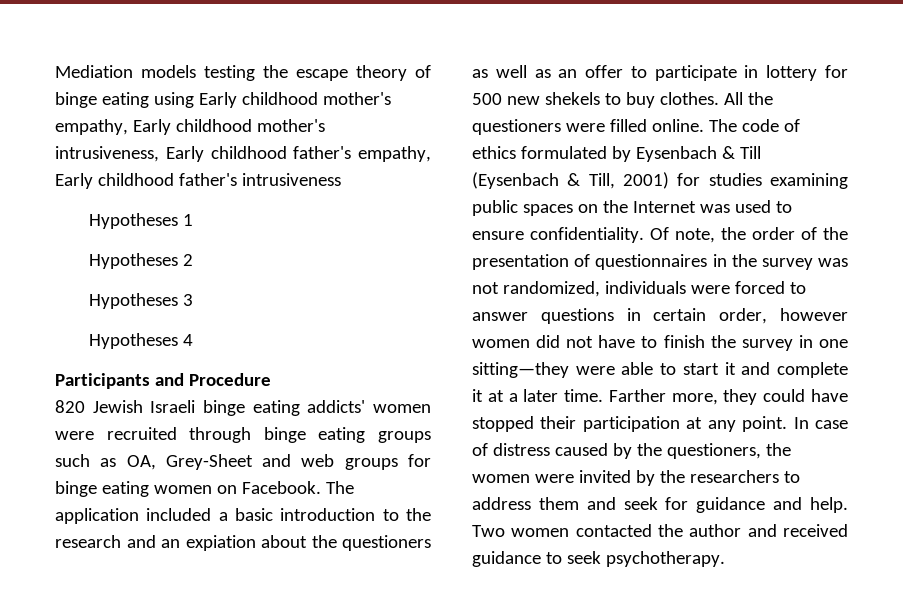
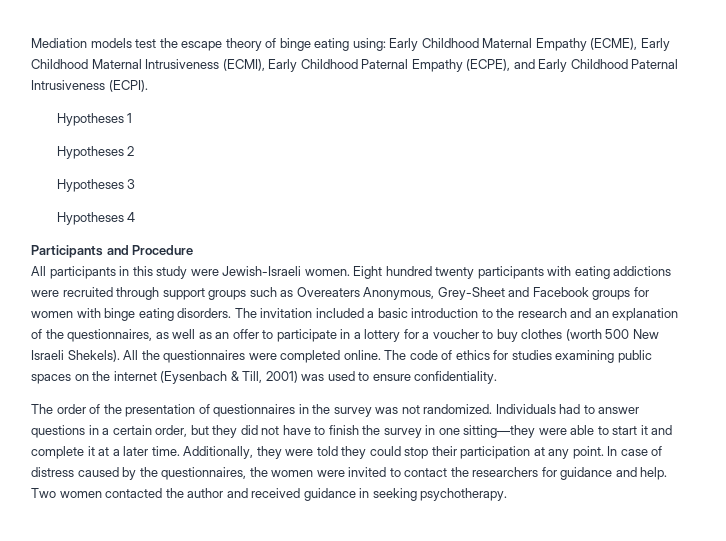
[204,65,255,81] testing -> [135,39,157,48] test
[153,92,391,108] [55,119,325,135] [55,146,431,162] [55,173,341,189] using Early childhood mother's empathy, Early childhood mother's intrusiveness, Early childhood father's empathy, Early childhood father's intrusiveness -> [352,38,670,51] [31,59,679,72] [31,80,148,92] using: Early Childhood Maternal Empathy (ECME), Early Childhood Maternal Intrusiveness (ECMI), Early Childhood Paternal Empathy (ECPE), and Early Childhood Paternal Intrusiveness (ECPI).
[55,400,432,416] 820 Jewish Israeli binge eating addicts' women -> [31,266,672,279] All participants in this study were Jewish-Israeli women. Eight hundred twenty participants with eating addictions
[263,427,366,443] binge eating -> [162,288,205,300] support
[126,455,156,470] OA, -> [296,287,435,300] Overeaters Anonymous,
[301,454,335,467] web -> [532,287,589,297] Facebook
[55,481,354,497] [55,508,139,524] binge eating women on Facebook. The application -> [31,308,313,321] women with binge eating disorders. The invitation
[185,535,431,551] expiation about the questioners -> [612,308,679,321] [31,329,153,342] explanation of the questionnaires,
(759, 71) none -> [353,332,361,339] a
[472,92,773,108] [472,119,647,135] 500 new shekels to buy clothes. All the questioners were filled -> [422,329,659,342] [31,350,341,363] a voucher to buy clothes (worth 500 New Israeli Shekels). All the questionnaires were completed
[520,146,761,162] [472,172,669,189] formulated by Eysenbach & Till (Eysenbach & Till, 2001) -> (490, 355) none
[632,201,696,213] Internet -> [113,371,298,384] internet (Eysenbach & Till, 2001)
[650,227,746,243] Of note, the -> [31,404,53,414] // The
[502,281,785,297] randomized, individuals were forced -> [423,404,581,414] randomized. Individuals had
(641, 314) none -> [102,428,110,435] a
[780,308,848,321] [472,339,530,348] however women -> [190,425,238,438] but they
[608,389,848,405] [472,416,534,432] Farther more, they could have stopped -> [183,446,429,459] Additionally, they were told they could stop
[666,443,761,459] questioners, -> [161,467,247,480] questionnaires,
[635,470,800,486] [472,497,658,510] by the researchers to address them and seek -> [389,467,539,477] to contact the researchers
[545,551,601,564] to seek -> [359,488,417,501] in seeking

